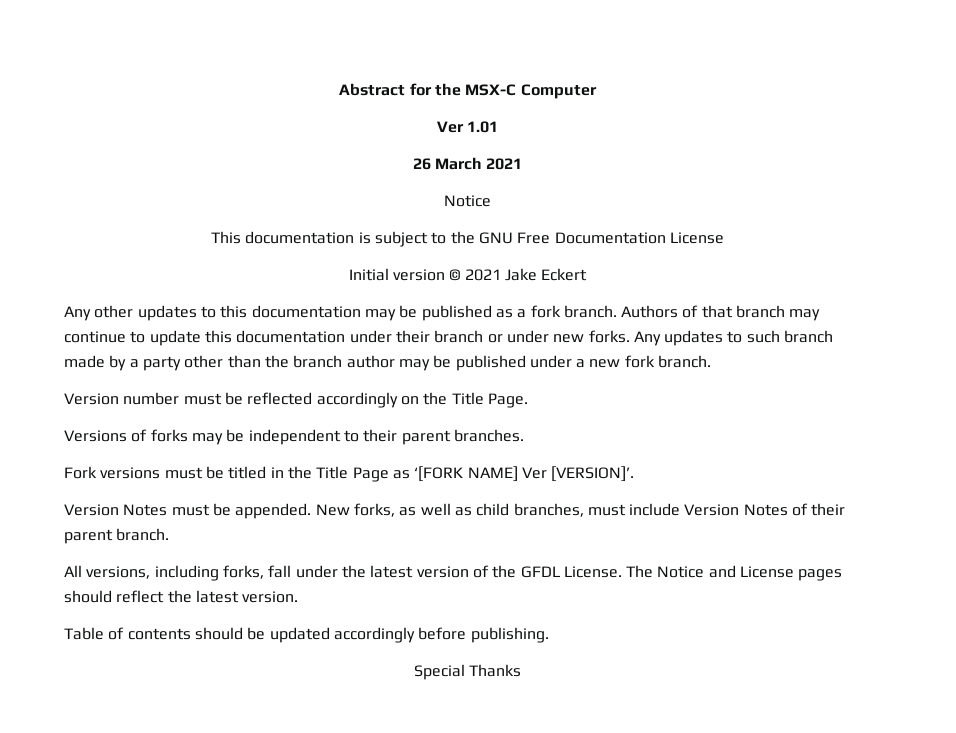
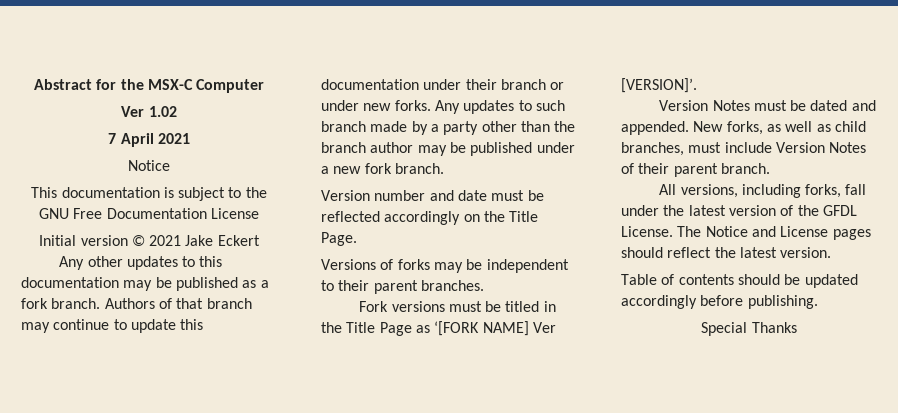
[467,121,499,133] [412,157,482,170] 1.01 // 26 March -> [148,106,177,117] [108,133,154,147] 1.02 // 7 April
(180, 398) none -> [429,190,487,201] and date
(231, 509) none -> [810,100,876,111] dated and

